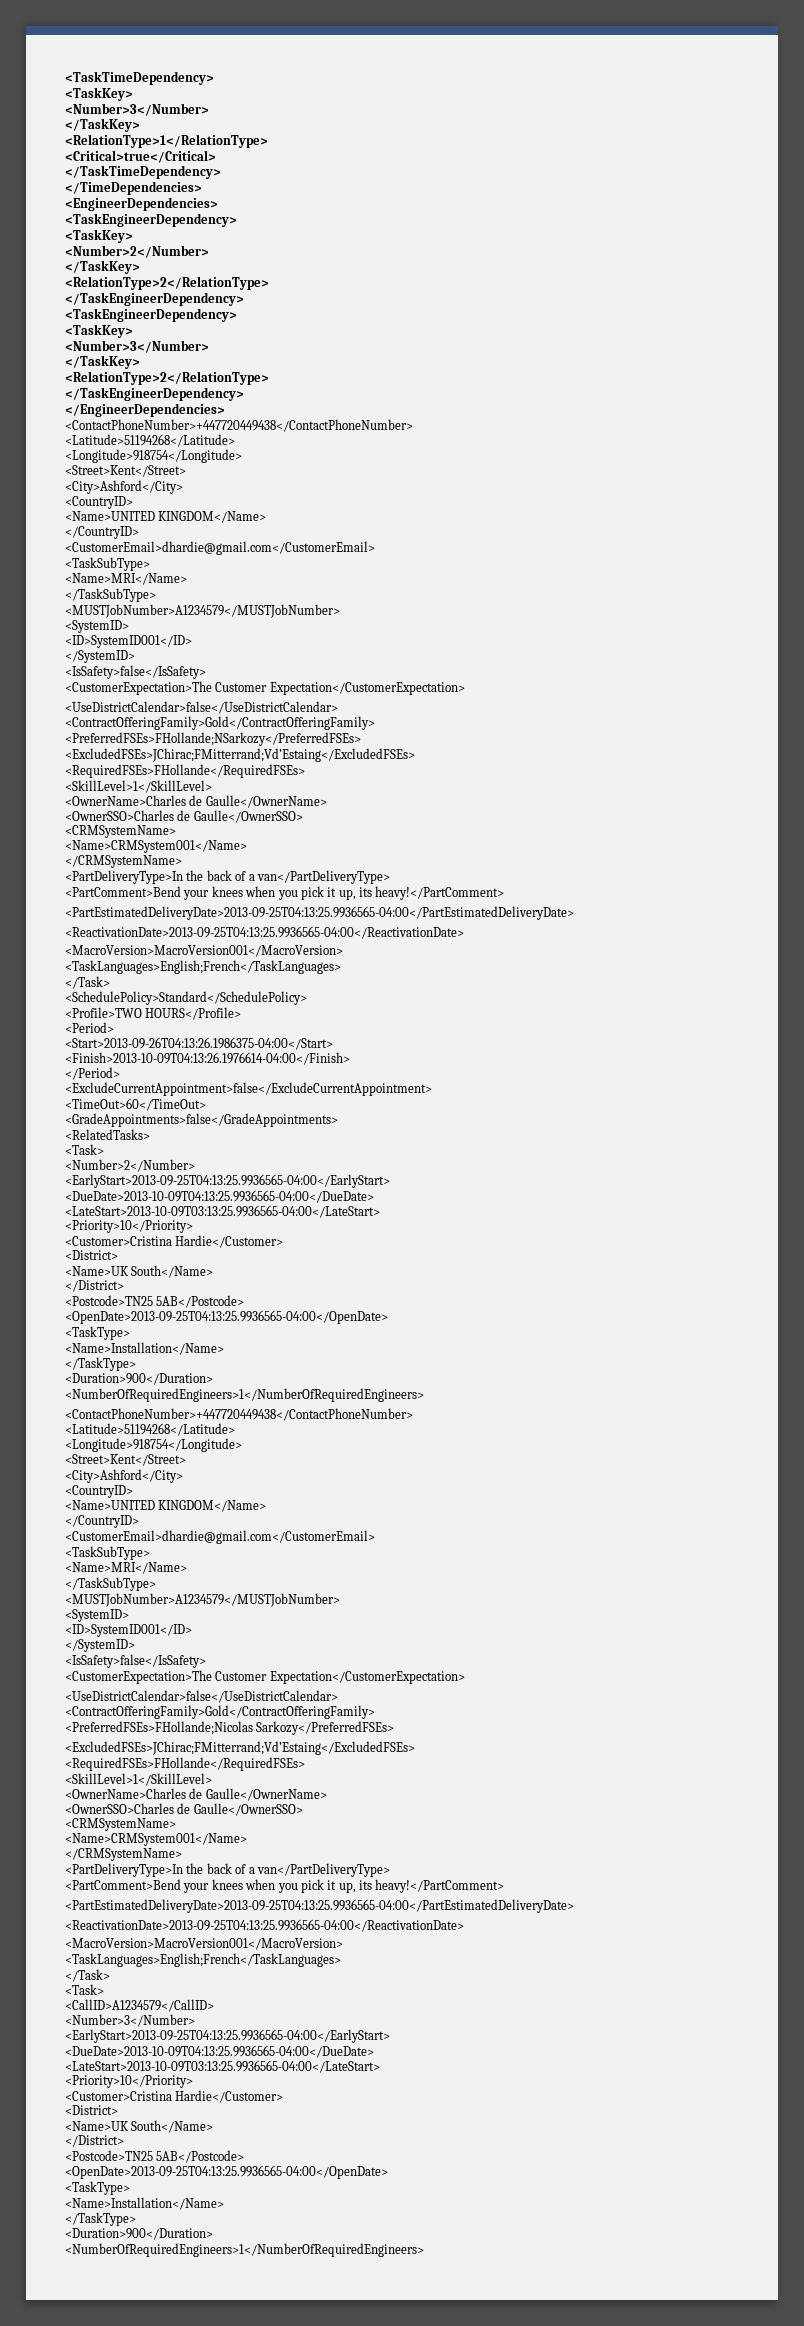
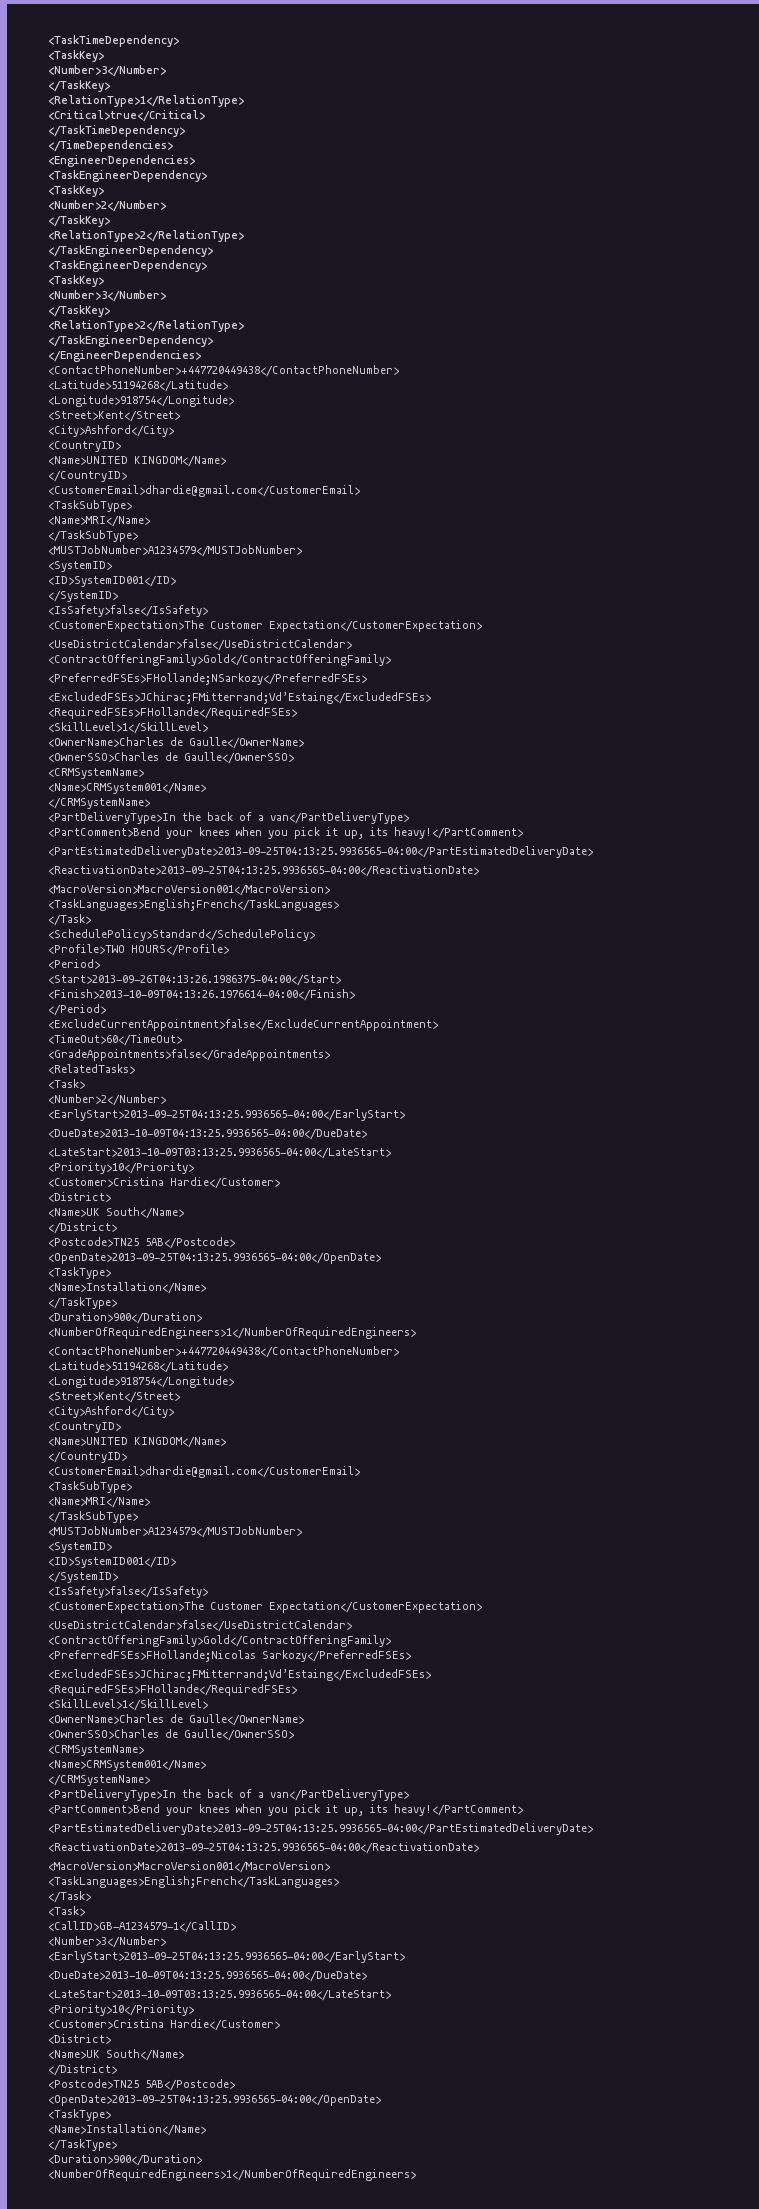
[65,1999,214,2012] <CallID>A1234579</CallID> -> [48,1921,236,1933] <CallID>GB-A1234579-1</CallID>

